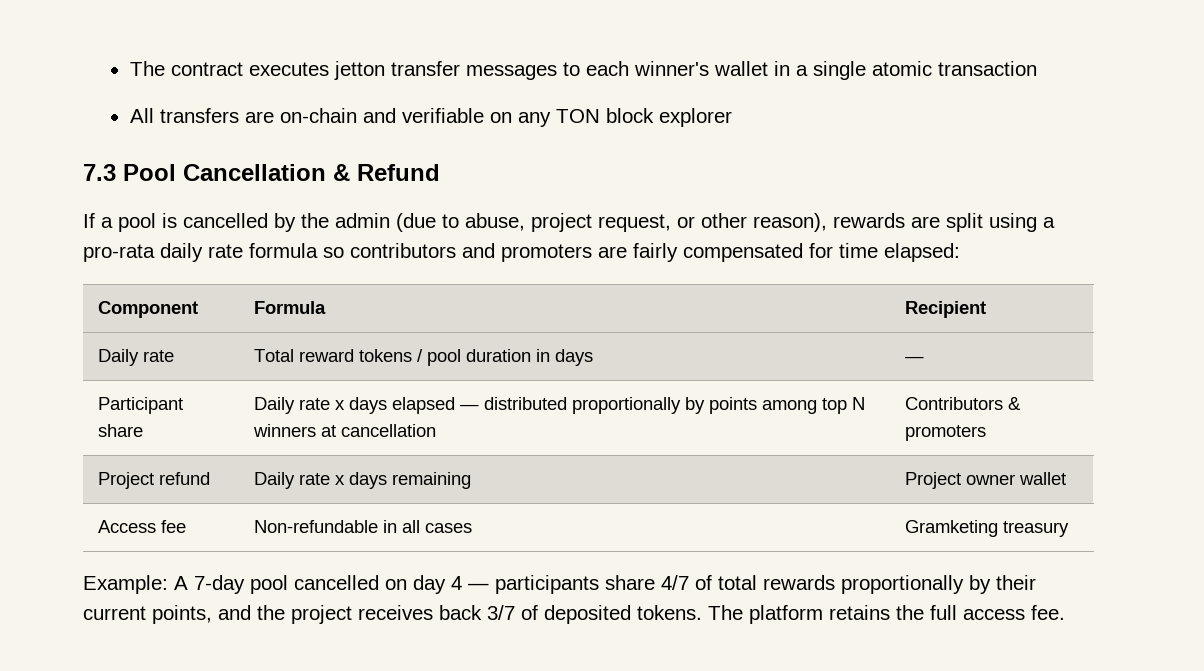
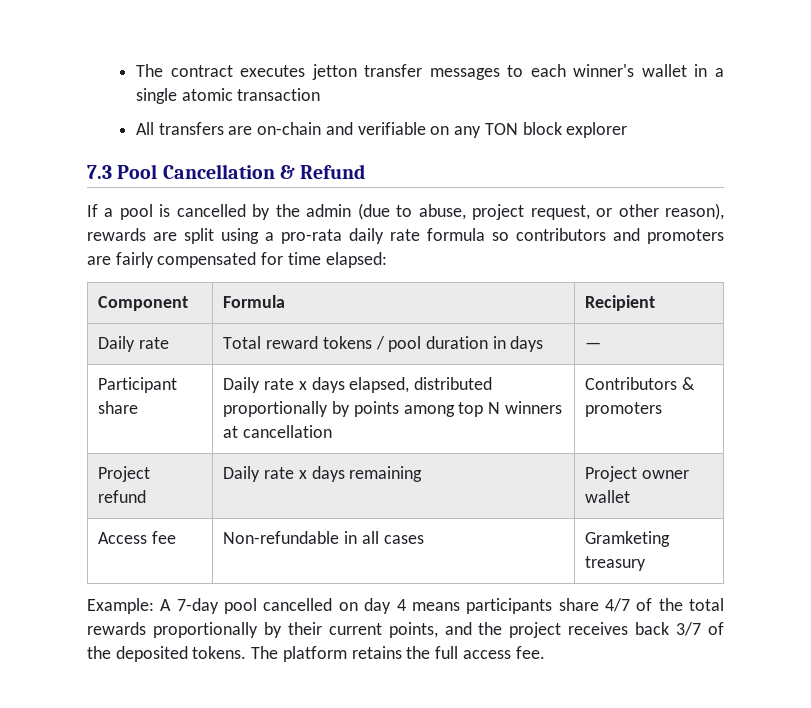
[391,397,479,414] elapsed — -> [349,377,410,393] elapsed,
[468,583,489,590] — -> [411,602,460,611] means
(712, 582) none -> [658,598,683,611] the
(538, 612) none -> [87,646,111,659] the

